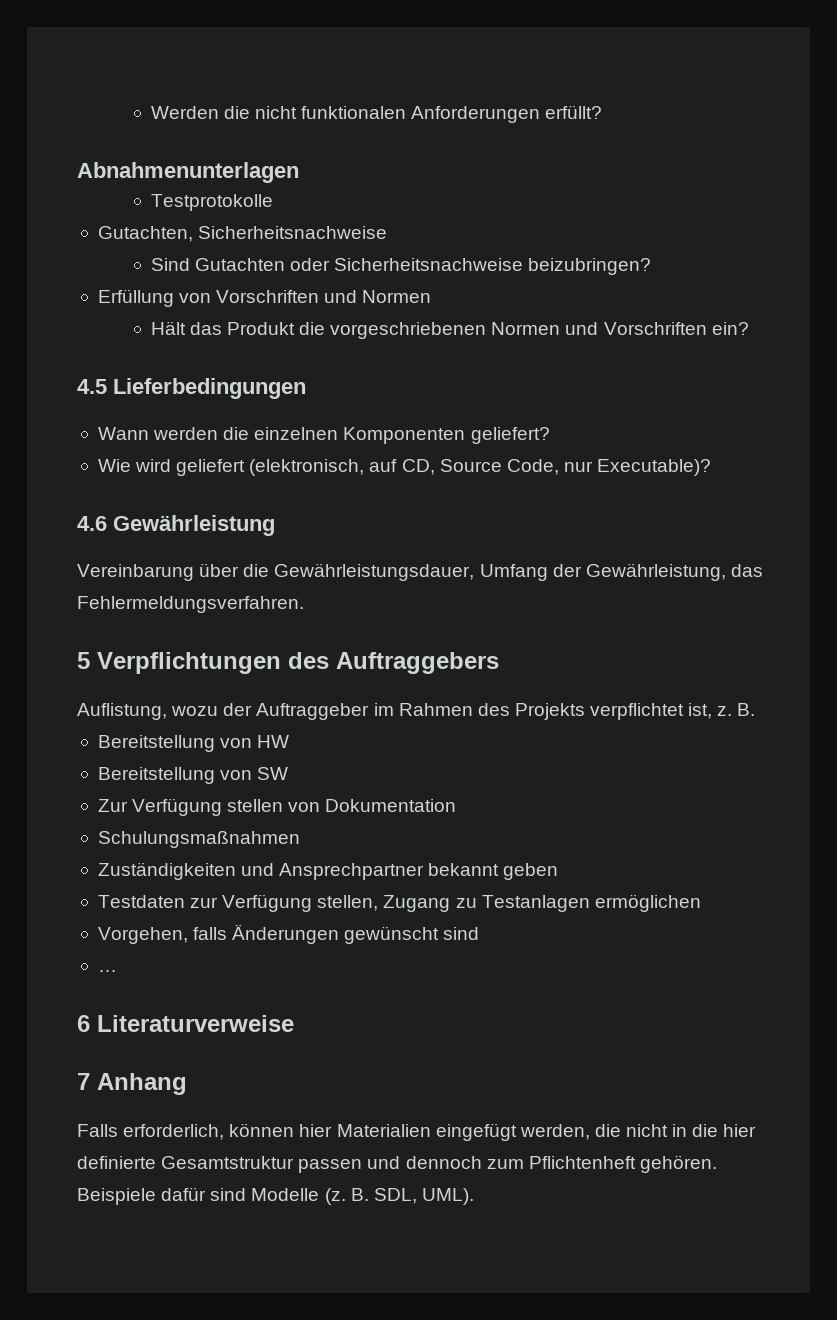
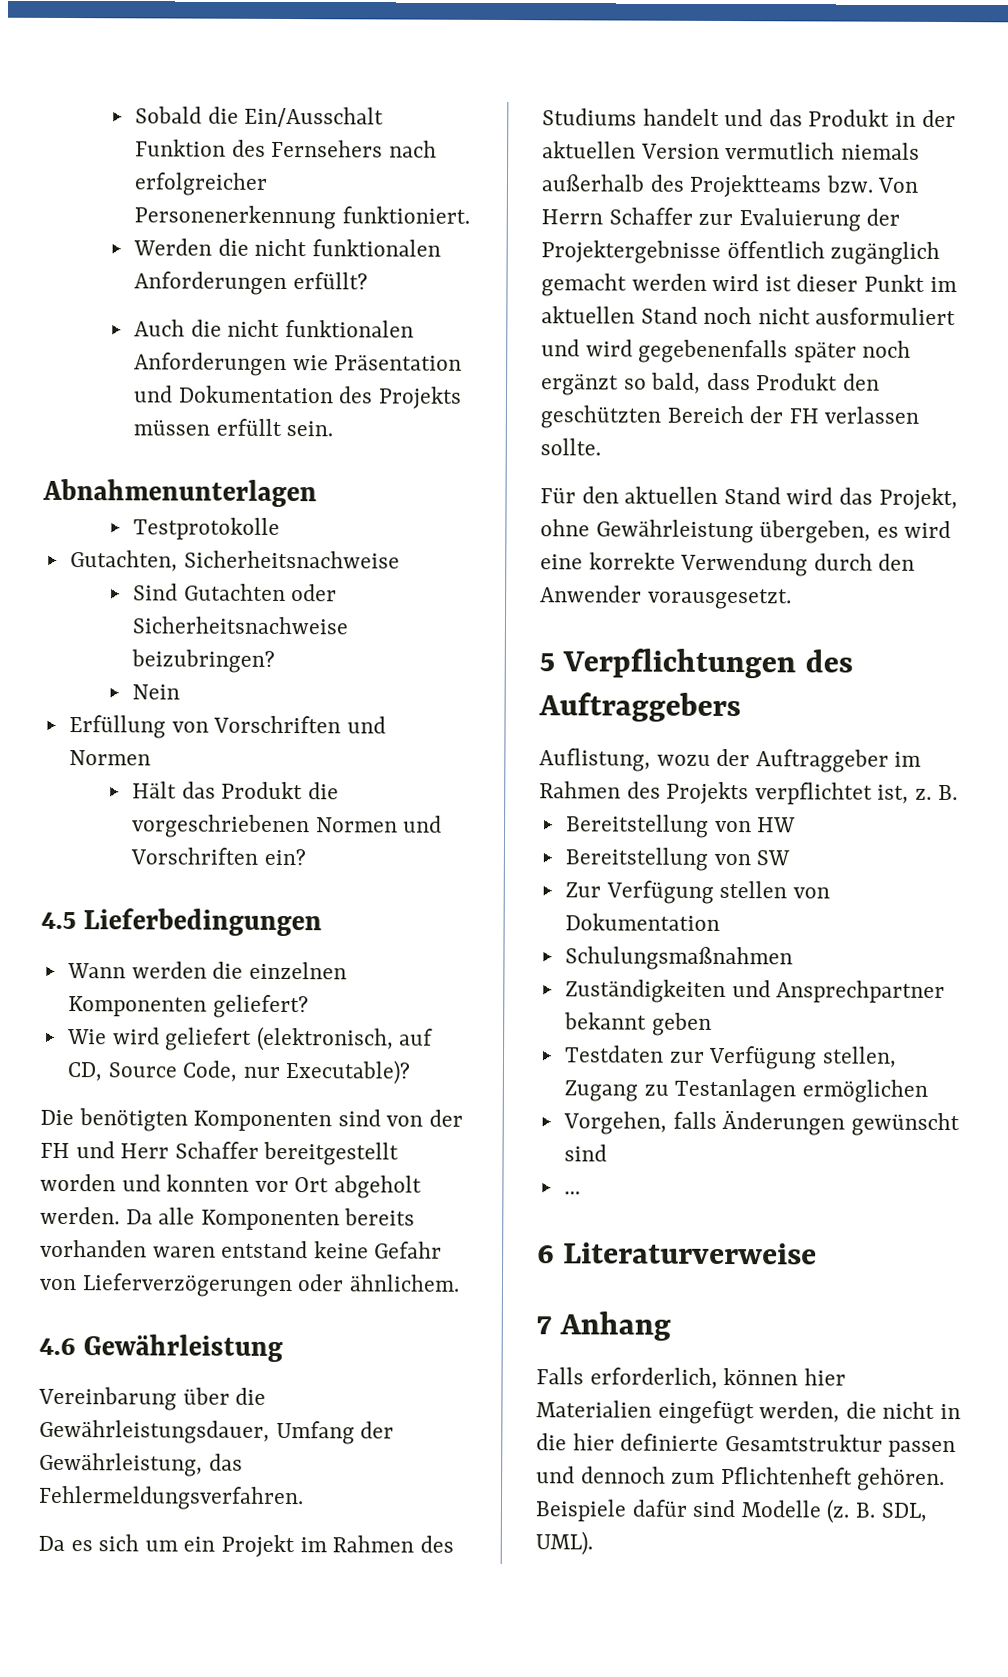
(150, 112) none -> [135,106,385,128] [135,139,437,158] [134,172,269,196] [134,205,470,230] Sobald die Ein/Ausschalt Funktion des Fernsehers nach erfolgreicher Personenerkennung funktioniert. //
(603, 112) none -> [134,319,414,338] [134,352,463,377] [133,385,462,409] [133,418,334,437] // Auch die nicht funktionalen Anforderungen wie Präsentation und Dokumentation des Projekts müssen erfüllt sein.
(652, 266) none -> [132,684,181,700] // Nein
(712, 467) none -> [40,1108,464,1132] [40,1141,400,1166] [40,1173,423,1199] [40,1206,416,1231] [40,1239,443,1259] [39,1273,460,1298] // Die benötigten Komponenten sind von der FH und Herr Schaffer bereitgestellt worden und konnten vor Ort abgeholt werden. Da alle Komponenten bereits vorhanden waren entstand keine Gefahr von Lieferverzögerungen oder ähnlichem.
(304, 604) none -> [38,1534,454,1558] [542,108,956,128] [542,141,920,160] [541,174,920,198] [541,207,901,232] [541,240,941,265] [541,273,957,297] [541,306,957,326] [541,339,912,364] [541,372,881,396] [540,405,920,429] [540,438,601,456] [540,486,958,511] [540,519,952,544] [540,552,916,577] [540,585,792,610] // Da es sich um ein Projekt im Rahmen des Studiums handelt und das Produkt in der aktuellen Version vermutlich niemals außerhalb des Projektteams bzw. Von Herrn Schaffer zur Evaluierung der Projektergebnisse öffentlich zugänglich gemacht werden wird ist dieser Punkt im aktuellen Stand noch nicht ausformuliert und wird gegebenenfalls später noch ergänzt so bald, dass Produkt den geschützten Bereich der FH verlassen sollte. // Für den aktuellen Stand wird das Projekt, ohne Gewährleistung übergeben, es wird eine korrekte Verwendung durch den Anwender vorausgesetzt.

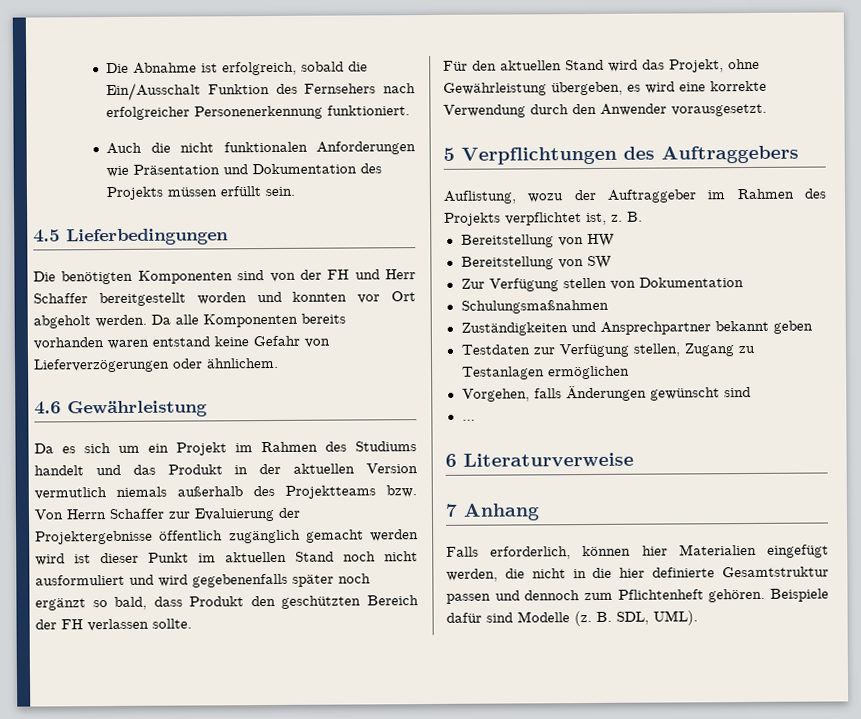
[135,106,203,124] Sobald -> [106,61,345,76] Die Abnahme ist erfolgreich, sobald
[133,238,441,257] [134,271,368,296] // Werden die nicht funktionalen Anforderungen erfüllt? -> (411, 110) none
[42,478,317,508] [133,517,281,540] [69,550,400,572] [133,583,338,602] [132,616,350,635] [131,649,276,673] [132,684,181,700] [68,715,386,739] [68,750,151,766] [132,781,339,800] [132,814,443,839] [130,847,306,866] [41,908,323,937] [66,961,347,980] [67,994,309,1019] [66,1026,434,1052] [66,1060,411,1085] Abnahmenunterlagen // Testprotokolle // Gutachten, Sicherheitsnachweise // Sind Gutachten oder Sicherheitsnachweise beizubringen? // Nein // Erfüllung von Vorschriften und Normen // Hält das Produkt die vorgeschriebenen Normen und Vorschriften ein? // 4.5 Lieferbedingungen // Wann werden die einzelnen Komponenten geliefert? // Wie wird geliefert (elektronisch, auf CD, Source Code, nur Executable)? -> [33,228,229,246] 4.5 Lieferbedingungen
[38,1386,267,1411] [39,1419,395,1445] [39,1452,243,1477] [38,1485,304,1511] // Vereinbarung über die Gewährleistungsdauer, Umfang der Gewährleistung, das Fehlermeldungsverfahren. -> (208, 409) none

